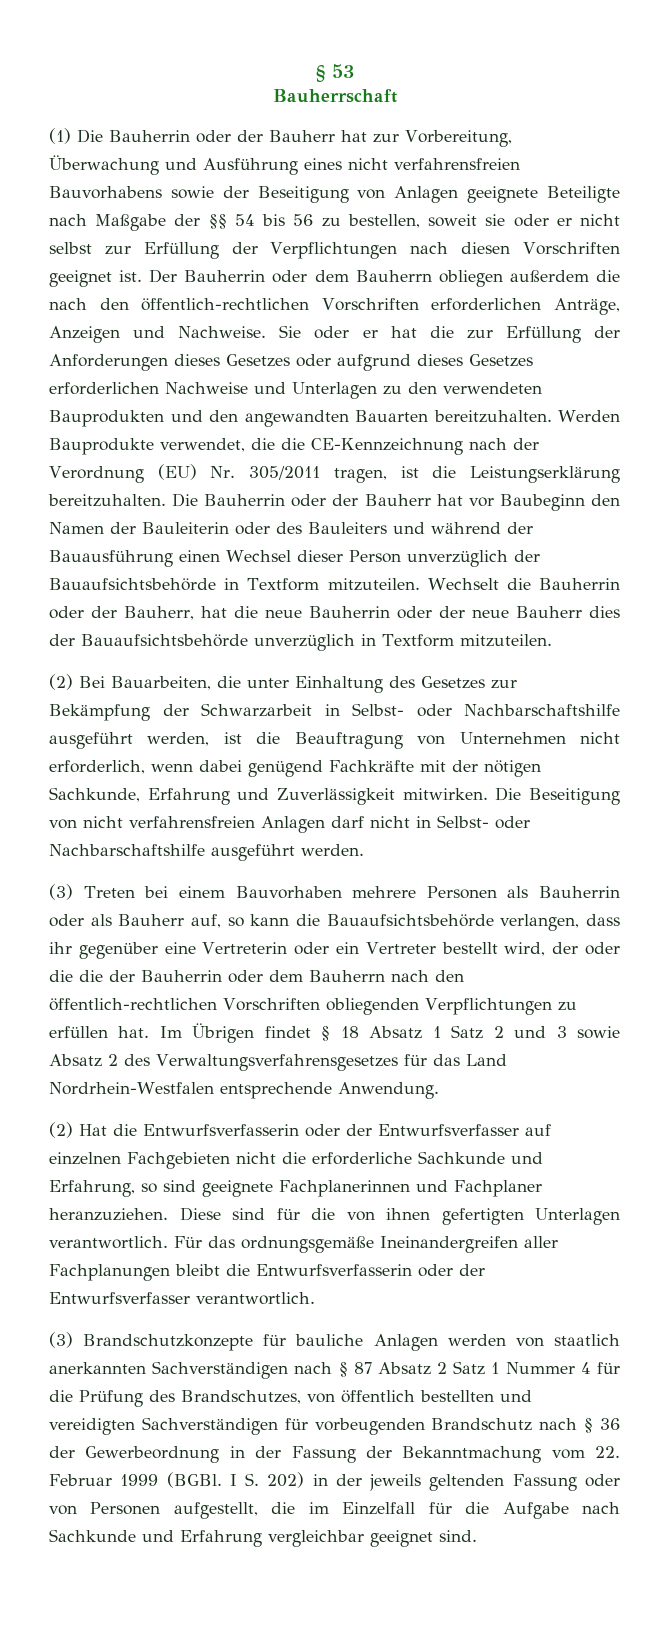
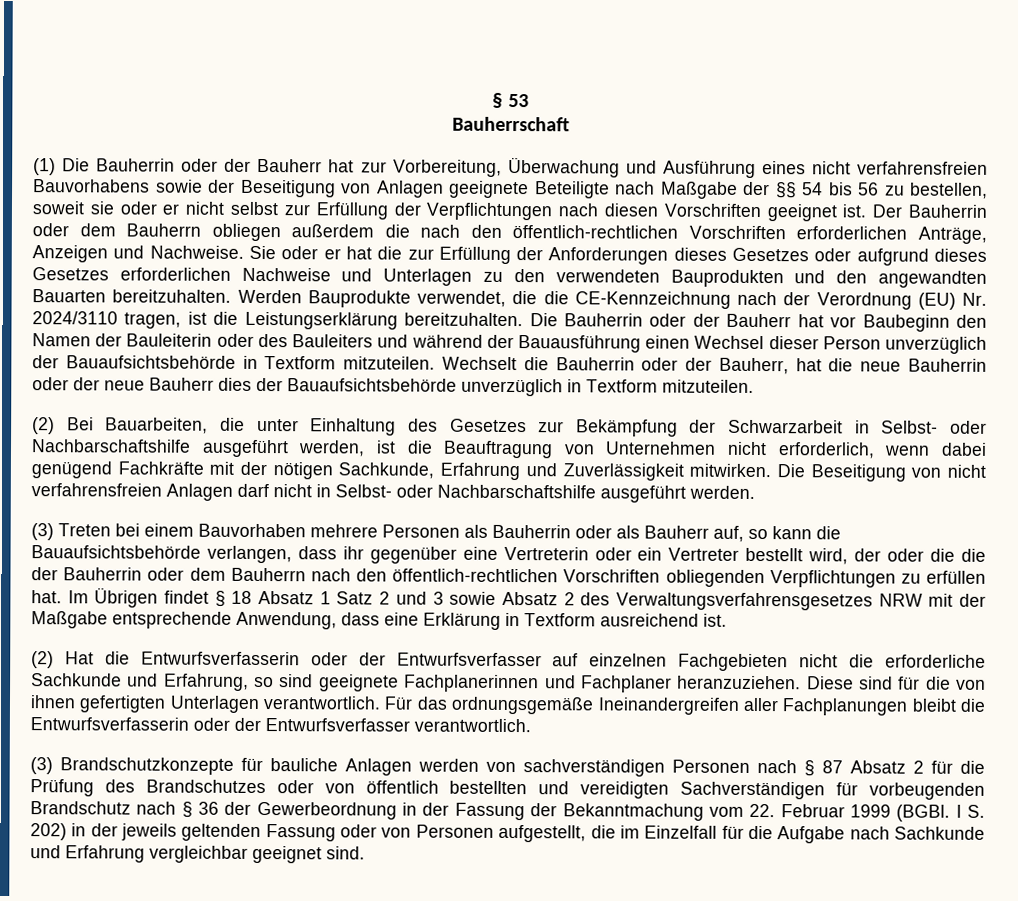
[249,466,321,480] 305/2011 -> [32,311,118,325] 2024/3110
[403,1054,507,1066] [49,1082,439,1099] für das Land Nordrhein-Westfalen entsprechende Anwendung. -> [878,593,987,607] [31,611,727,630] NRW mit der Maßgabe entsprechende Anwendung, dass eine Erklärung in Textform ausreichend ist.
[554,1334,621,1346] [49,1361,289,1379] staatlich anerkannten Sachverständigen -> [523,759,750,777] sachverständigen Personen
[453,1361,591,1375] Satz 1 Nummer 4 -> (924, 767) none
[181,1390,301,1404] Brandschutzes, -> [145,779,314,794] Brandschutzes oder

